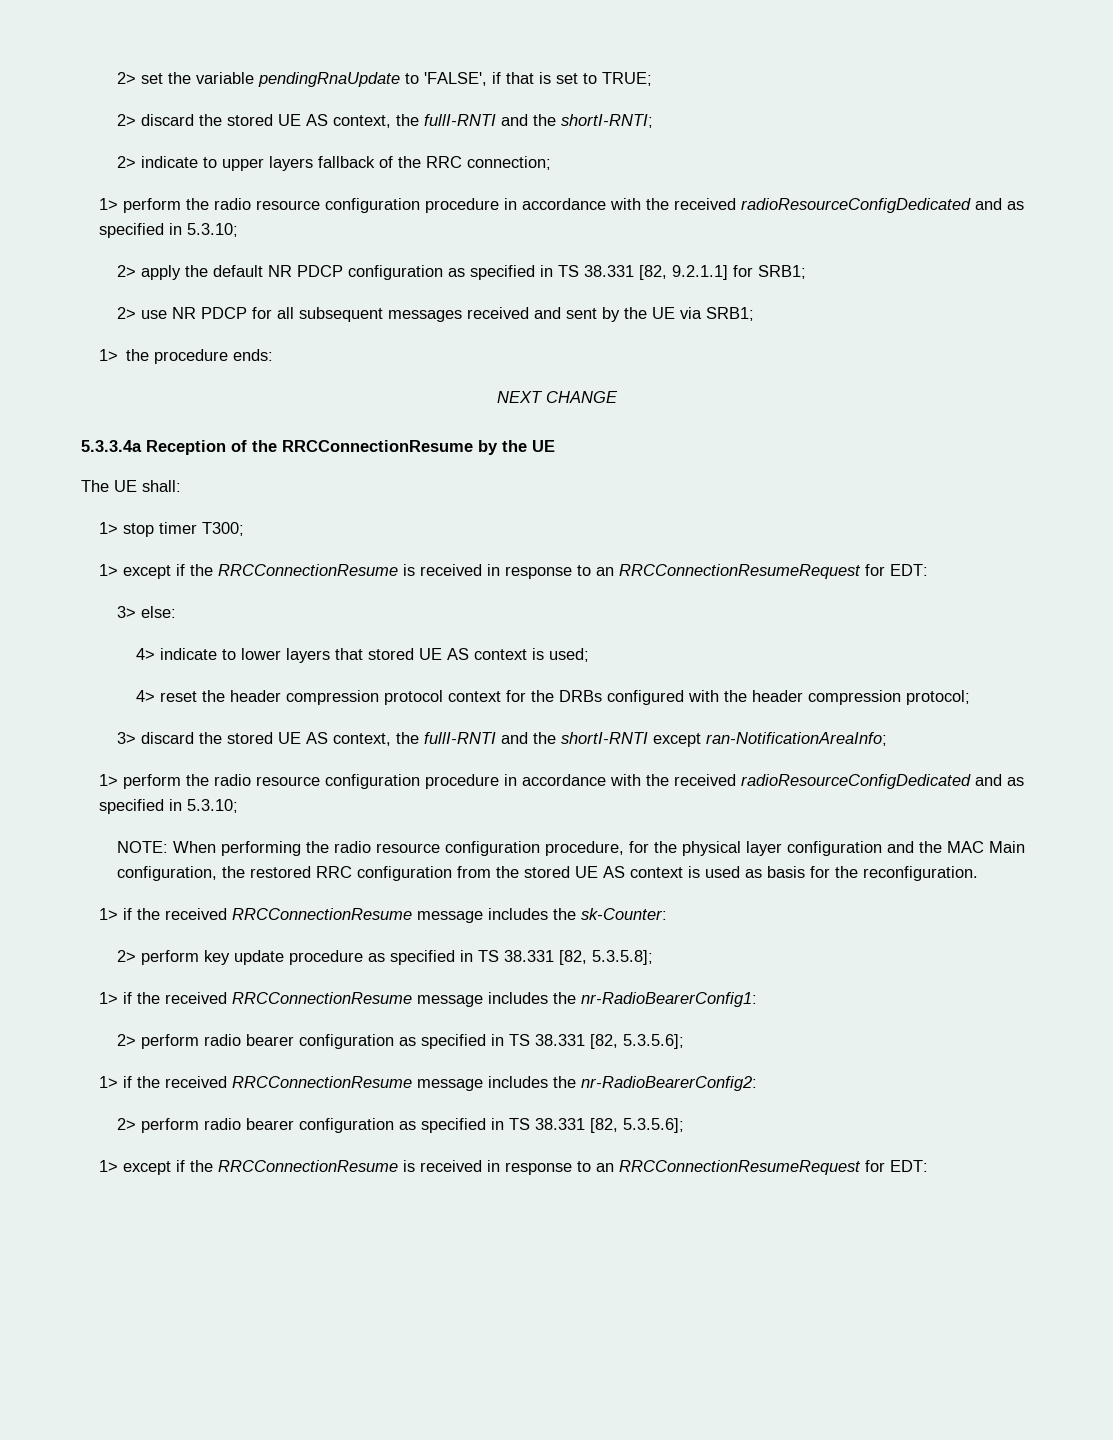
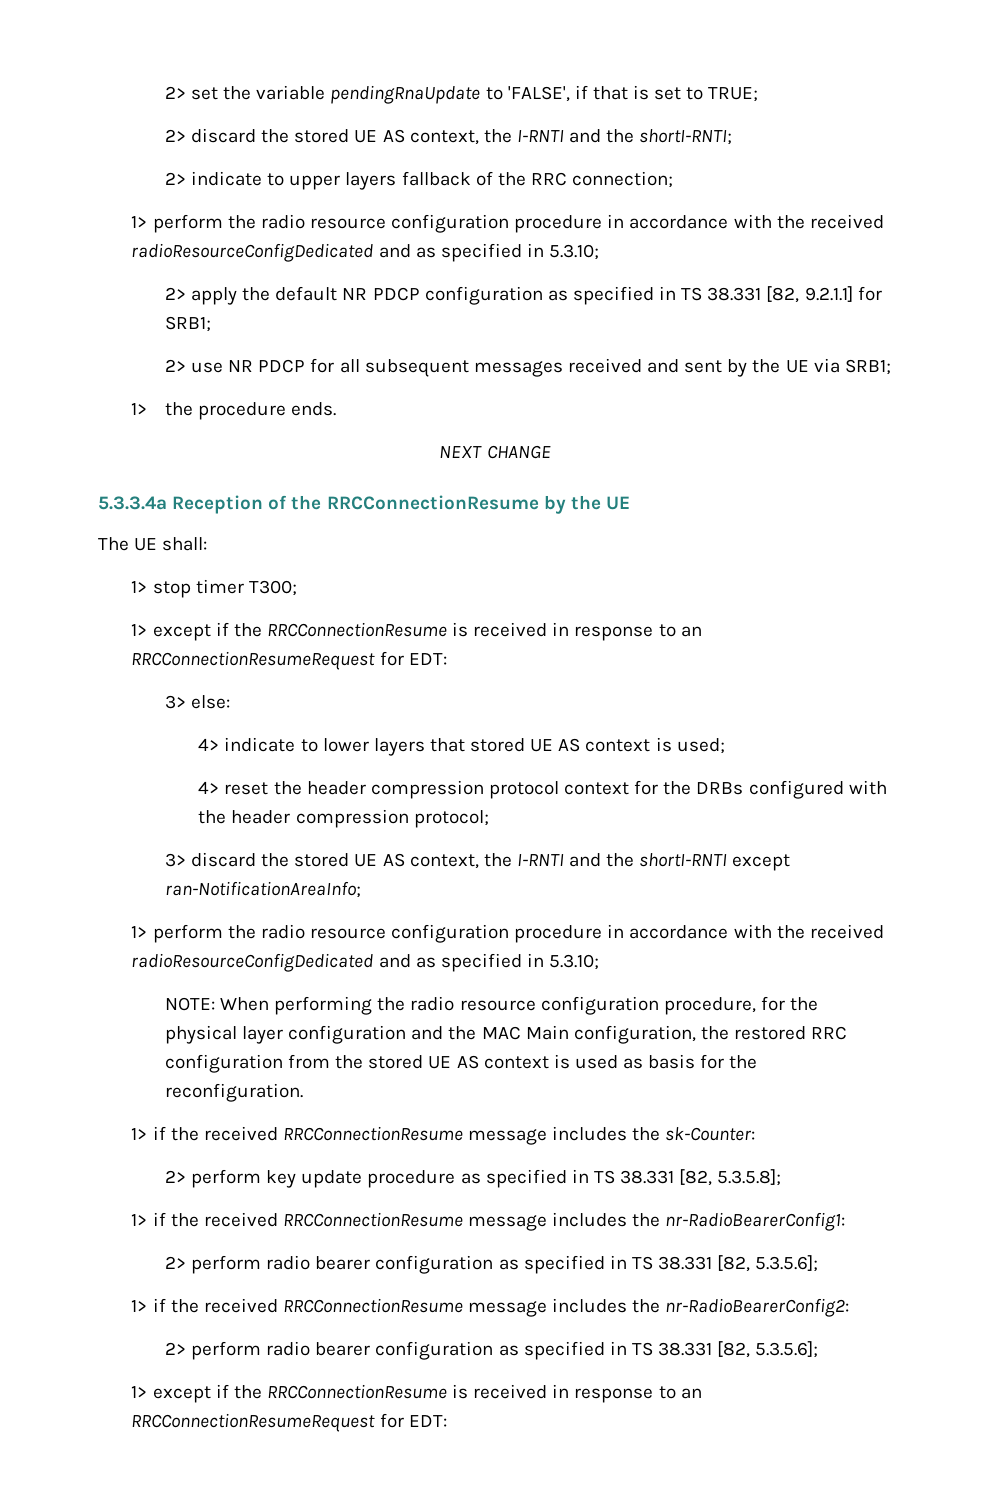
[424,114,497,126] fullI-RNTI -> [516,130,564,142] I-RNTI
[233,349,274,361] ends: -> [291,402,337,416] ends.
[424,732,497,744] fullI-RNTI -> [516,854,564,866] I-RNTI

